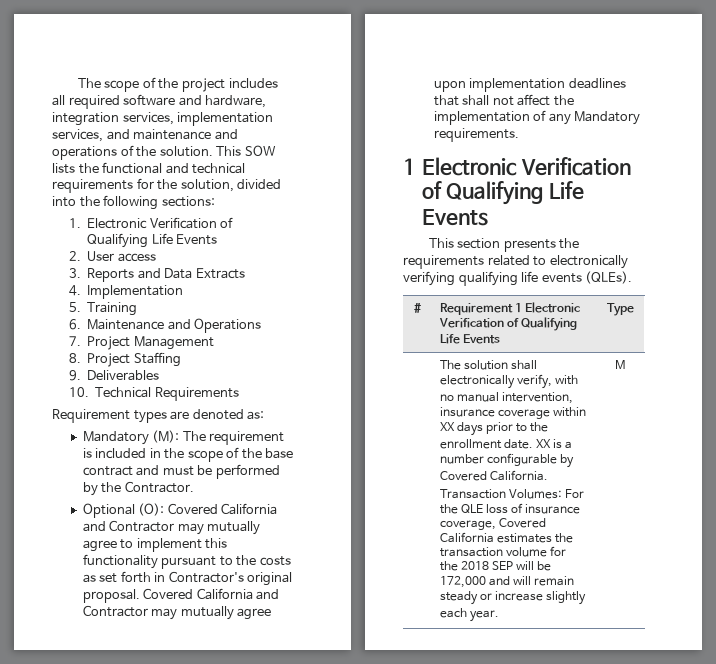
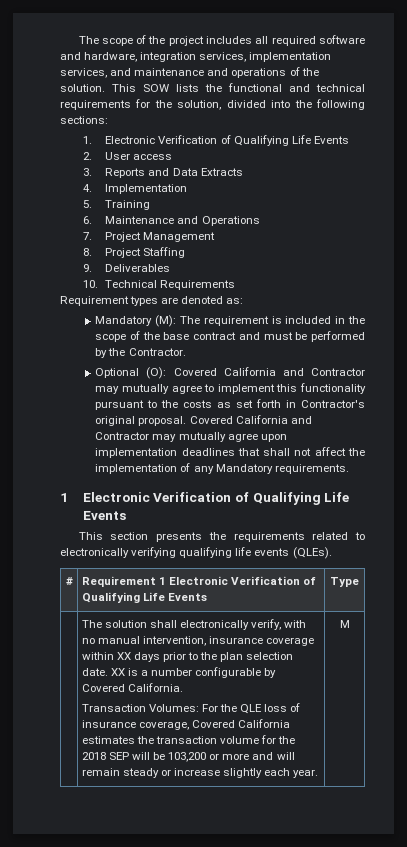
[439,439,502,449] enrollment -> [220,652,294,662] plan selection
[439,576,486,588] 172,000 -> [168,752,250,762] 103,200 or more

